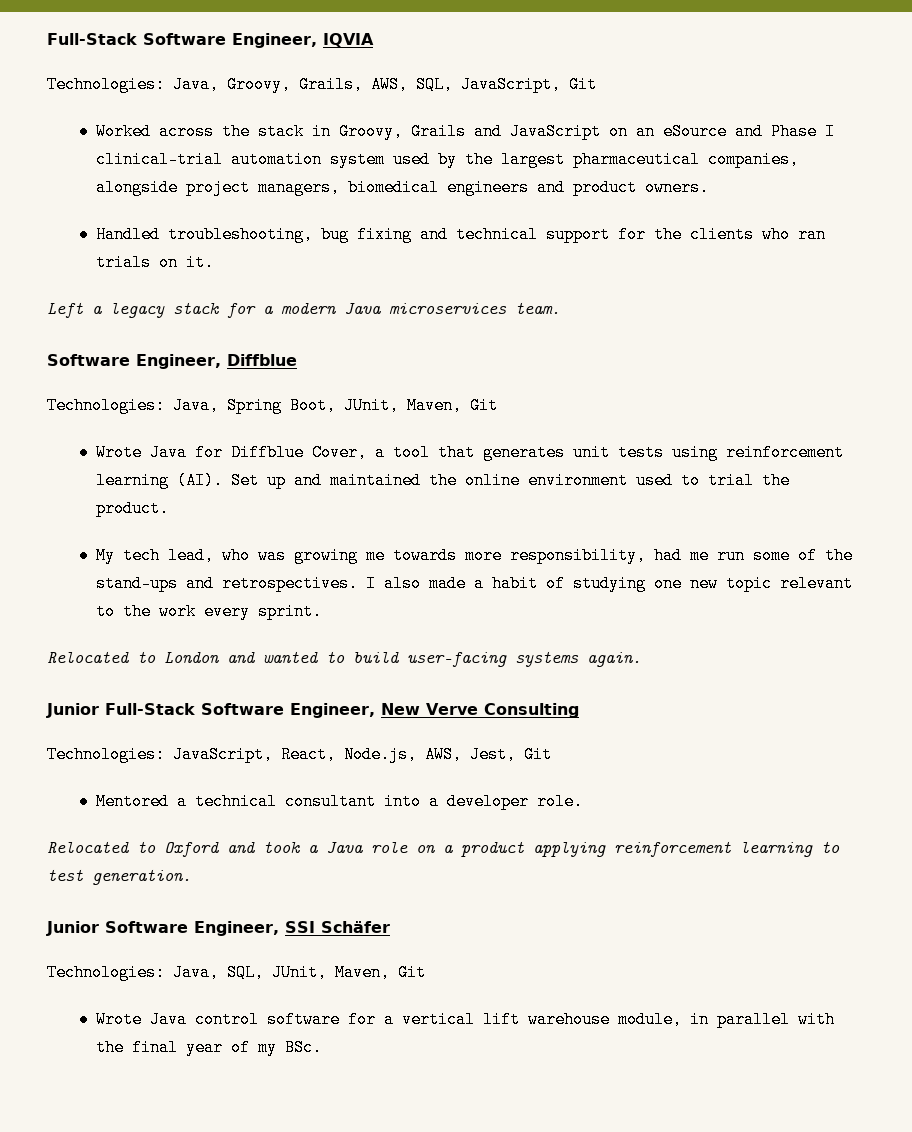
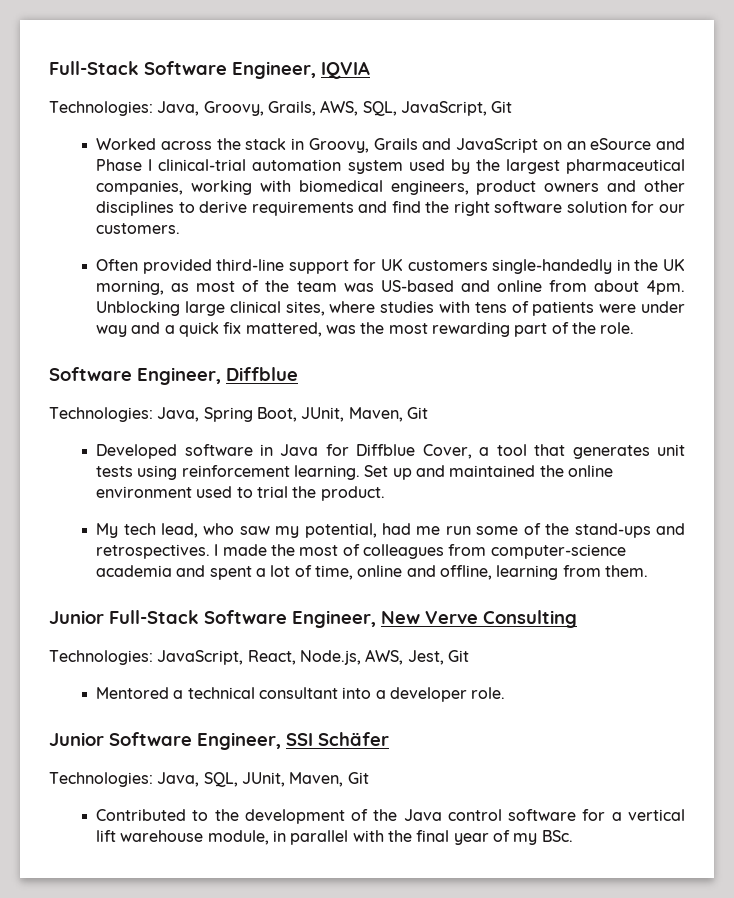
[95,179,709,196] [95,226,826,243] [95,254,214,271] [47,302,560,318] alongside project managers, biomedical engineers and product owners. // Handled troubleshooting, bug fixing and technical support for the clients who ran trials on it. // Left a legacy stack for a modern Java microservices team. -> [190,180,686,195] [96,201,686,216] [96,223,181,234] [96,259,685,274] [96,280,685,295] [96,301,685,316] [96,322,635,337] working with biomedical engineers, product owners and other disciplines to derive requirements and find the right software solution for our customers. // Often provided third-line support for UK customers single-handedly in the UK morning, as most of the team was US-based and online from about 4pm. Unblocking large clinical sites, where studies with tens of patients were under way and a quick fix mattered, was the most rewarding part of the role.
[95,444,142,461] Wrote -> [96,444,274,459] Developed software in
[95,472,223,489] learning (AI). -> [294,465,361,480] learning.
[257,547,646,564] was growing me towards more responsibility, -> [239,523,377,538] saw my potential,
[383,575,853,592] [95,603,322,620] [47,651,641,667] also made a habit of studying one new topic relevant to the work every sprint. // Relocated to London and wanted to build user-facing systems again. -> [222,544,626,559] [96,565,648,580] made the most of colleagues from computer-science academia and spent a lot of time, online and offline, learning from them.
[47,841,840,857] [47,869,191,885] // Relocated to Oxford and took a Java role on a product applying reinforcement learning to test generation. -> (506, 693) none
[95,1011,142,1028] Wrote -> [96,809,398,824] Contributed to the development of the

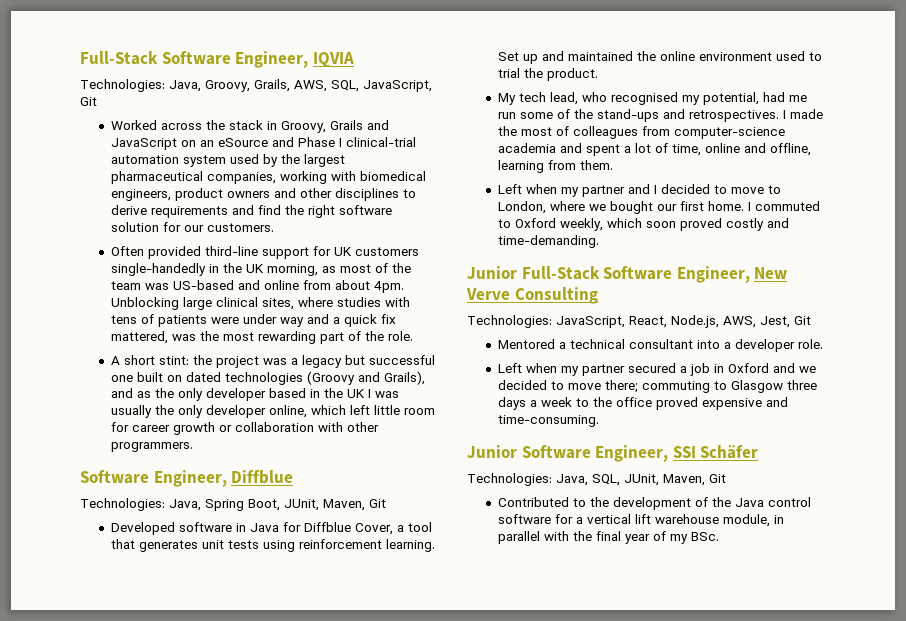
(635, 328) none -> [111,355,436,368] [111,371,426,385] [111,388,400,401] [111,405,436,418] [111,422,380,435] [111,442,194,452] // A short stint: the project was a legacy but successful one built on dated technologies (Groovy and Grails), and as the only developer based in the UK I was usually the only developer online, which left little room for career growth or collaboration with other programmers.
[239,526,270,535] saw -> [611,92,679,105] recognised
(648, 571) none -> [498,184,782,197] [498,201,821,214] [498,218,790,231] [498,235,600,248] // Left when my partner and I decided to move to London, where we bought our first home. I commuted to Oxford weekly, which soon proved costly and time-demanding.
(506, 693) none -> [498,363,817,376] [498,380,818,393] [498,397,789,410] [498,415,600,427] // Left when my partner secured a job in Oxford and we decided to move there; commuting to Glasgow three days a week to the office proved expensive and time-consuming.

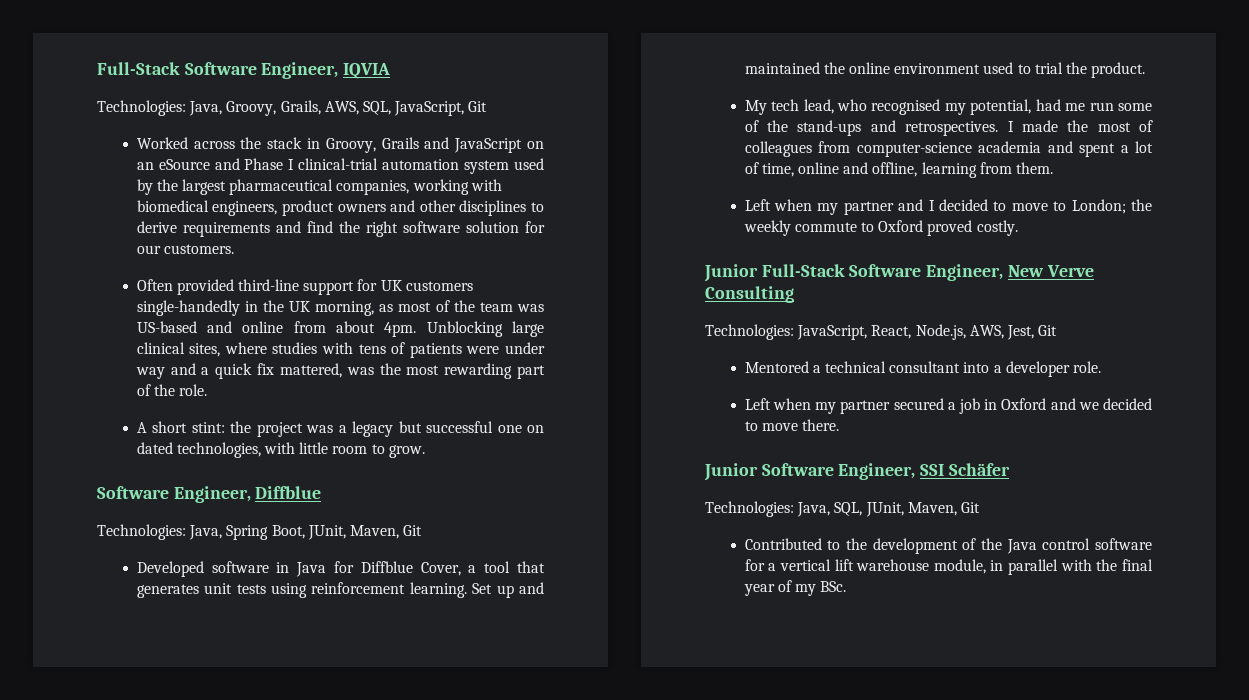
[137,372,164,382] built -> (522, 429) none
[225,371,426,385] [111,388,400,401] [111,405,436,418] [111,422,380,435] [111,442,194,452] technologies (Groovy and Grails), and as the only developer based in the UK I was usually the only developer online, which left little room for career growth or collaboration with other programmers. -> [176,442,425,458] technologies, with little room to grow.
[498,201,821,214] [498,218,790,231] [498,235,600,248] London, where we bought our first home. I commuted to Oxford weekly, which soon proved costly and time-demanding. -> [1071,199,1152,214] [743,220,1018,236] London; the weekly commute to Oxford proved costly.
[605,380,818,393] [498,397,789,410] [498,415,600,427] there; commuting to Glasgow three days a week to the office proved expensive and time-consuming. -> [802,419,840,431] there.

